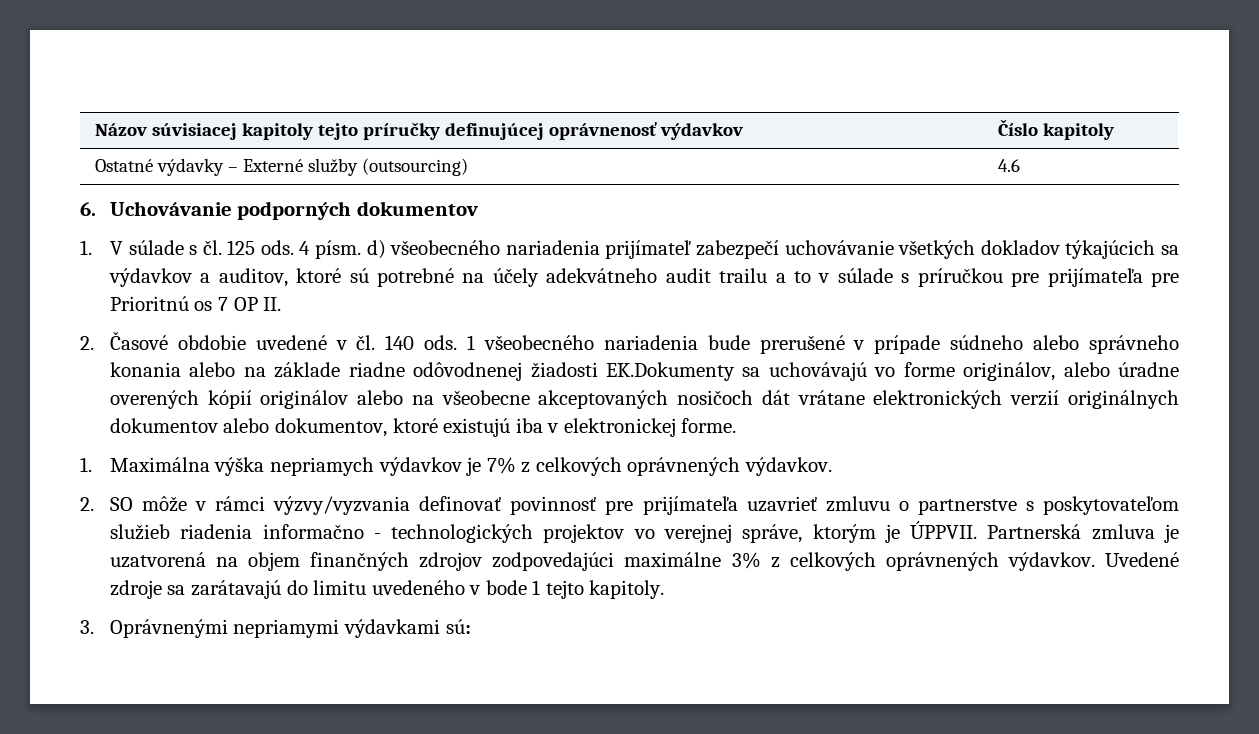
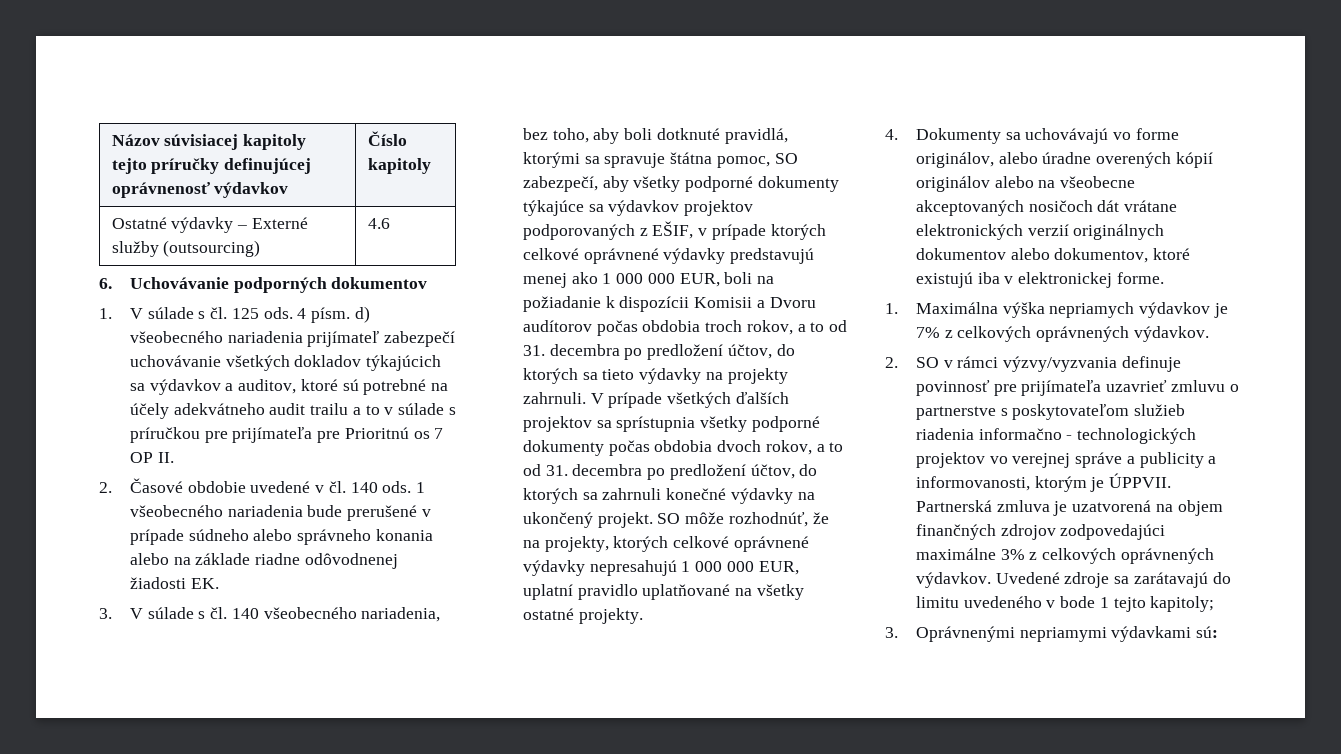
[605,362,735,381] EK.Dokumenty -> [190,578,219,589] [99,607,441,622] [522,128,788,144] [522,152,798,168] [522,176,839,192] [522,200,754,216] [522,221,826,240] [522,248,815,264] [522,272,775,288] [522,296,816,312] [522,320,848,336] [522,344,795,360] [522,368,788,384] [522,392,789,408] [522,416,820,432] [522,440,844,456] [522,464,818,480] [522,488,815,504] [522,512,829,528] [522,536,809,552] [522,560,799,576] [522,584,804,600] [522,608,643,624] [885,128,1001,144] EK. // 3. V súlade s čl. 140 všeobecného nariadenia, bez toho, aby boli dotknuté pravidlá, ktorými sa spravuje štátna pomoc, SO zabezpečí, aby všetky podporné dokumenty týkajúce sa výdavkov projektov podporovaných z EŠIF, v prípade ktorých celkové oprávnené výdavky predstavujú menej ako 1 000 000 EUR, boli na požiadanie k dispozícii Komisii a Dvoru audítorov počas obdobia troch rokov, a to od 31. decembra po predložení účtov, do ktorých sa tieto výdavky na projekty zahrnuli. V prípade všetkých ďalších projektov sa sprístupnia všetky podporné dokumenty počas obdobia dvoch rokov, a to od 31. decembra po predložení účtov, do ktorých sa zahrnuli konečné výdavky na ukončený projekt. SO môže rozhodnúť, že na projekty, ktorých celkové oprávnené výdavky nepresahujú 1 000 000 EUR, uplatní pravidlo uplatňované na všetky ostatné projekty. // 4. Dokumenty
[141,496,187,512] môže -> (939, 362) none
[419,496,502,511] definovať -> [1121,356,1181,372] definuje
[742,524,803,543] správe, -> [1075,452,1217,468] [915,476,1030,491] správe a publicity a informovanosti,
[589,580,665,599] kapitoly. -> [1150,596,1215,612] kapitoly;

